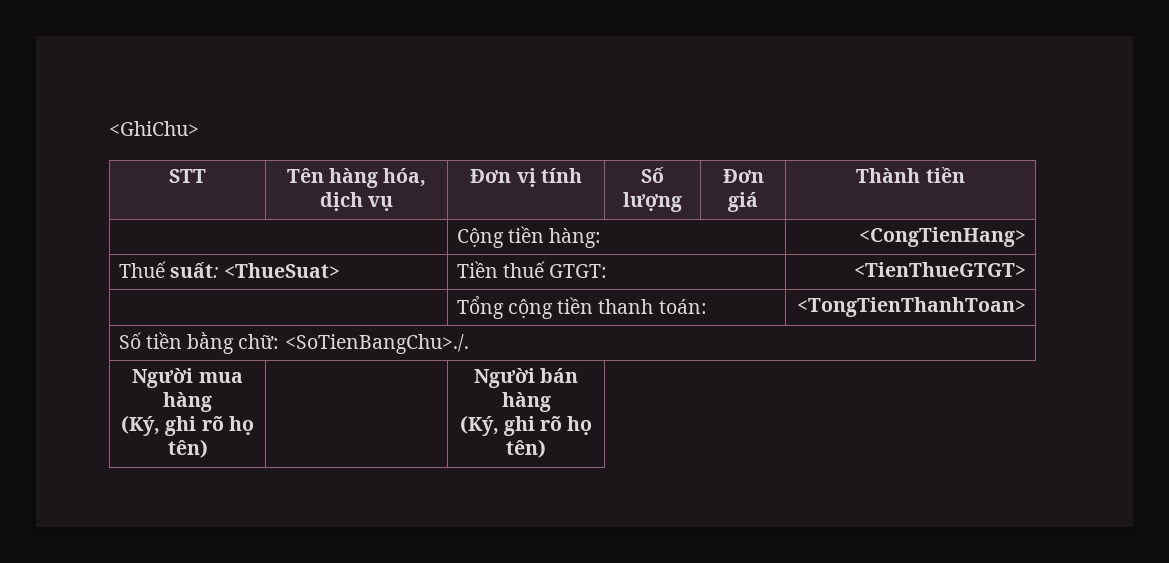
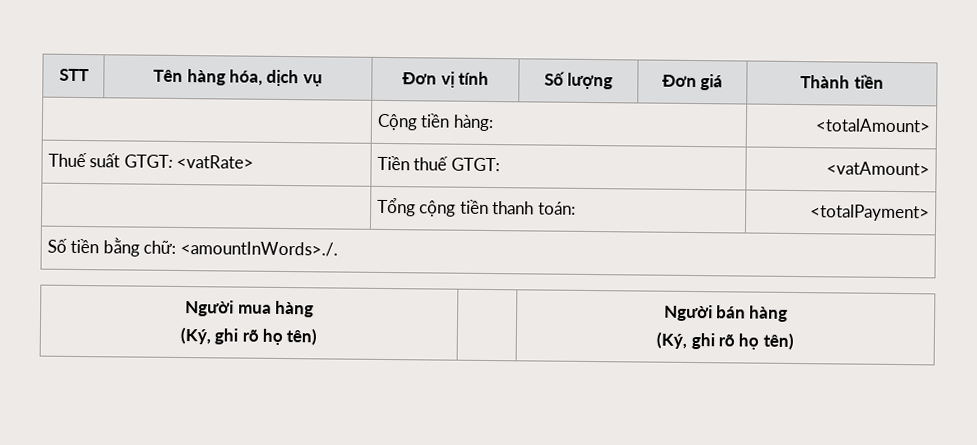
[109,121,199,136] <GhiChu> // -> (58, 75) none
[859,227,1027,247] <CongTienHang> -> [815,118,932,133] <totalAmount>
[169,262,341,278] suất: <ThueSuat> -> [89,153,255,169] suất GTGT: <vatRate>
[854,262,1027,277] <TienThueGTGT> -> [826,161,931,176] <vatAmount>
[797,297,1027,317] <TongTienThanhToan> -> [810,204,931,222] <totalPayment>
[284,334,469,354] <SoTienBangChu>./. -> [179,240,338,257] <amountInWords>./.

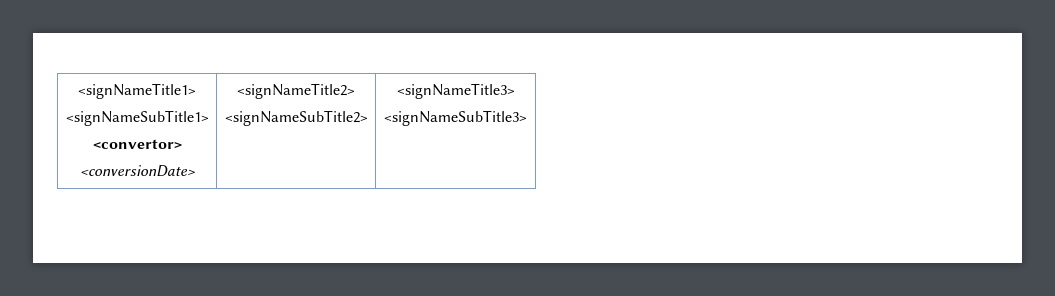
[58,68,89,82] [153,69,323,87] [401,71,489,88] [543,71,614,90] [660,74,724,91] [800,74,884,89] [376,113,494,132] [815,118,932,133] [47,152,255,169] [376,155,500,172] [826,161,931,176] [376,197,576,217] [810,204,931,222] [46,237,338,257] [185,300,314,318] [179,326,318,346] [663,304,789,322] [656,331,794,350] STT | Tên hàng hóa, dịch vụ | Đơn vị tính | Số lượng | Đơn giá | Thành tiền // | Cộng tiền hàng: | <totalAmount> // Thuế suất GTGT: <vatRate> | Tiền thuế GTGT: | <vatAmount> // | Tổng cộng tiền thanh toán: | <totalPayment> // Số tiền bằng chữ: <amountInWords>./. // Người mua hàng // (Ký, ghi rõ họ tên) | | Người bán hàng // (Ký, ghi rõ họ tên) -> [78,83,196,99] [65,110,209,126] [92,139,182,149] [79,165,195,177] [237,83,355,99] [224,110,368,126] [396,83,515,99] [384,110,527,126] <signNameTitle1> // <signNameSubTitle1> // <convertor> // <conversionDate> | <signNameTitle2> // <signNameSubTitle2> | <signNameTitle3> // <signNameSubTitle3>

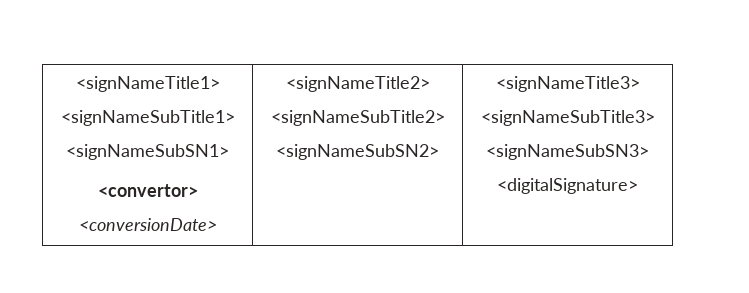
(209, 118) none -> [66,144,229,160] // <signNameSubSN1>
(368, 118) none -> [276,144,439,160] // <signNameSubSN2>
(527, 118) none -> [486,144,649,160] [497,178,638,194] // <signNameSubSN3> // <digitalSignature>

